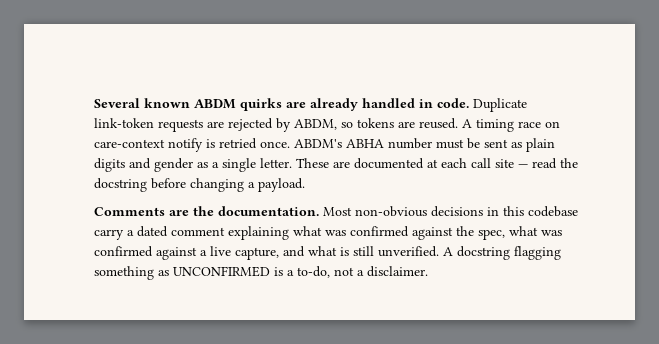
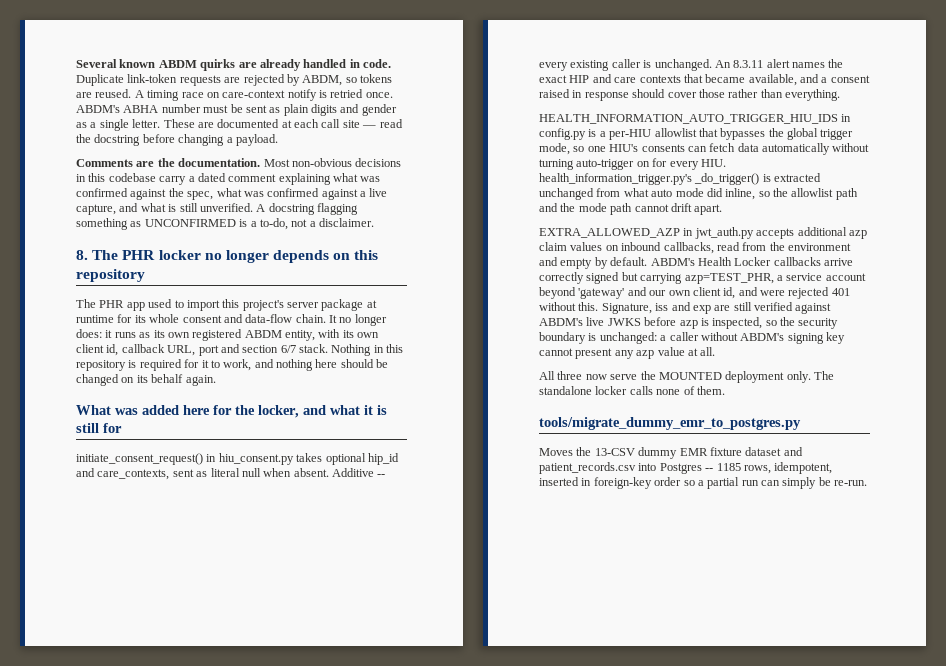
(428, 271) none -> [76,250,379,263] [76,269,145,282] [76,299,377,311] [76,314,387,326] [76,329,380,341] [76,344,404,356] [76,359,389,371] [76,374,216,386] [76,405,387,418] [76,423,122,433] [76,453,399,465] [76,468,386,480] [539,59,844,71] [539,74,870,86] [539,89,840,101] [539,114,852,124] [539,128,854,140] [539,143,870,155] [539,158,726,170] [539,173,822,185] [539,188,858,200] [539,203,723,215] [539,227,867,239] [539,242,851,254] [539,257,853,269] [539,272,866,284] [539,287,850,299] [539,302,832,314] [539,317,839,329] [539,332,845,344] [539,347,716,359] [539,371,834,383] [539,386,725,395] [539,417,801,430] [539,447,803,459] [539,462,833,474] [539,477,868,489] // 8. The PHR locker no longer depends on this repository // The PHR app used to import this project's server package at runtime for its whole consent and data-flow chain. It no longer does: it runs as its own registered ABDM entity, with its own client id, callback URL, port and section 6/7 stack. Nothing in this repository is required for it to work, and nothing here should be changed on its behalf again. // What was added here for the locker, and what it is still for // initiate_consent_request() in hiu_consent.py takes optional hip_id and care_contexts, sent as literal null when absent. Additive -- every existing caller is unchanged. An 8.3.11 alert names the exact HIP and care contexts that became available, and a consent raised in response should cover those rather than everything. // HEALTH_INFORMATION_AUTO_TRIGGER_HIU_IDS in config.py is a per-HIU allowlist that bypasses the global trigger mode, so one HIU's consents can fetch data automatically without turning auto-trigger on for every HIU. health_information_trigger.py's _do_trigger() is extracted unchanged from what auto mode did inline, so the allowlist path and the mode path cannot drift apart. // EXTRA_ALLOWED_AZP in jwt_auth.py accepts additional azp claim values on inbound callbacks, read from the environment and empty by default. ABDM's Health Locker callbacks arrive correctly signed but carrying azp=TEST_PHR, a service account beyond 'gateway' and our own client id, and were rejected 401 without this. Signature, iss and exp are still verified against ABDM's live JWKS before azp is inspected, so the security boundary is unchanged: a caller without ABDM's signing key cannot present any azp value at all. // All three now serve the MOUNTED deployment only. The standalone locker calls none of them. // tools/migrate_dummy_emr_to_postgres.py // Moves the 13-CSV dummy EMR fixture dataset and patient_records.csv into Postgres -- 1185 rows, idempotent, inserted in foreign-key order so a partial run can simply be re-run.

